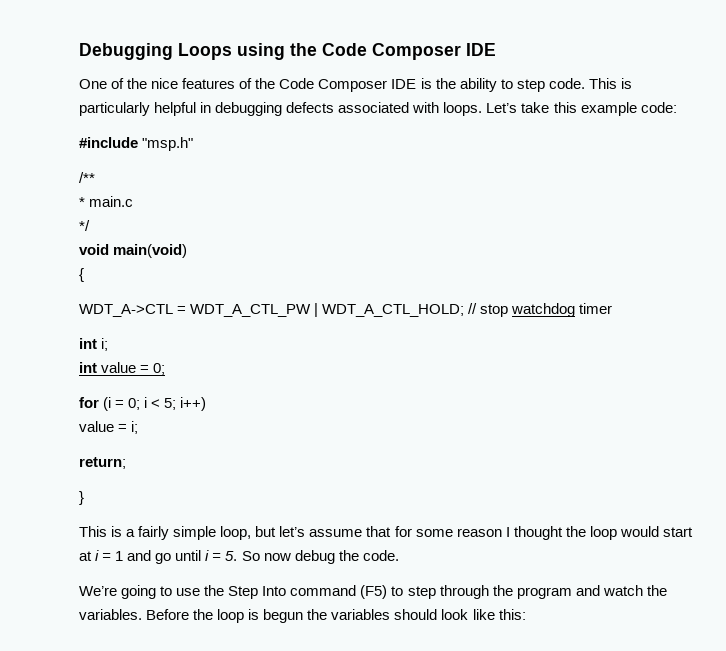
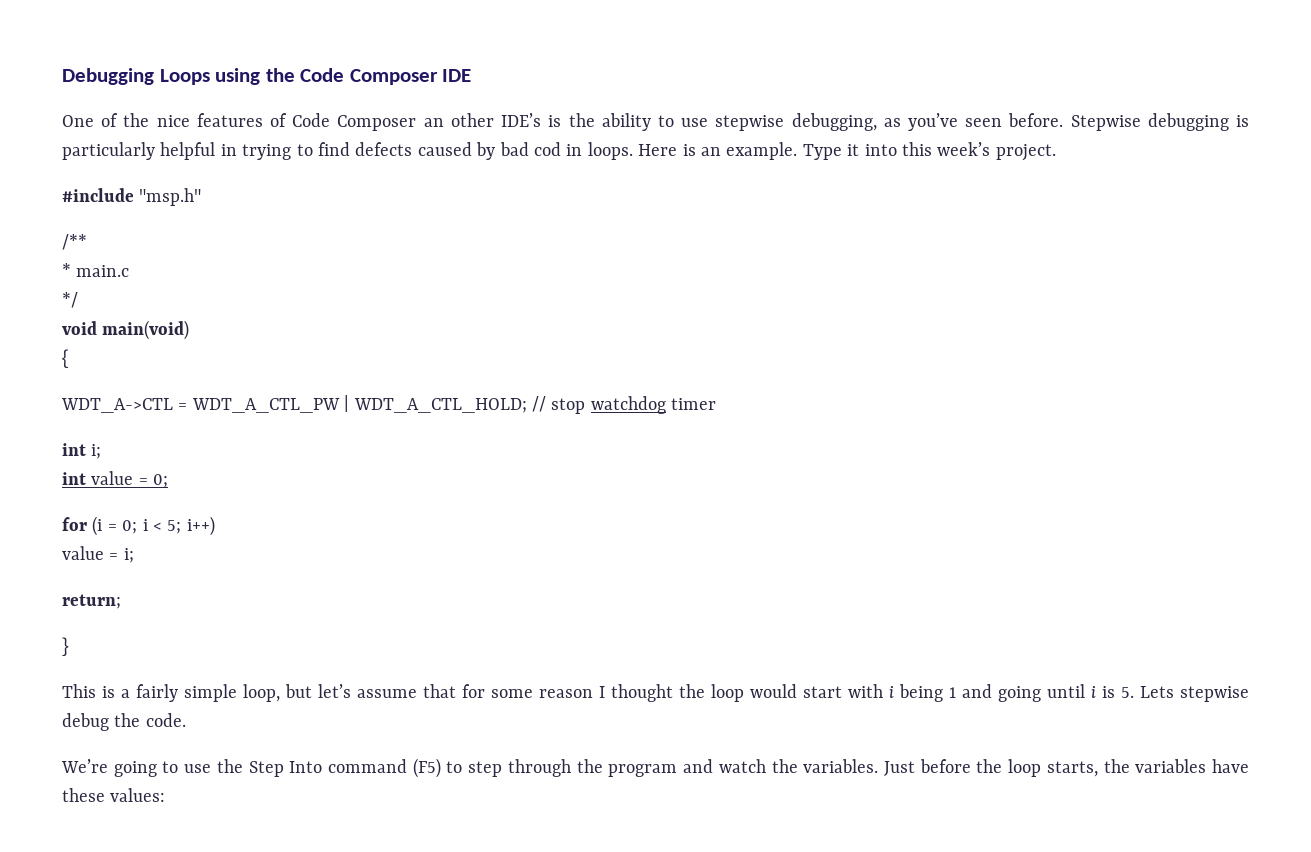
[255,78,417,92] the Code Composer IDE -> [292,113,542,131] Code Composer an other IDE’s
[516,78,632,92] [79,102,677,116] step code. This is particularly helpful in debugging defects associated with loops. Let’s take this example code: -> [681,113,1249,131] [62,142,1056,161] use stepwise debugging, as you’ve seen before. Stepwise debugging is particularly helpful in trying to find defects caused by bad cod in loops. Here is an example. Type it into this week’s project.
[79,550,112,561] at i = -> [848,684,943,702] with i being
[155,553,172,564] go -> [998,686,1041,702] going
[212,551,291,561] = 5. So now -> [1102,686,1249,702] is 5. Lets stepwise
[146,609,526,623] Before the loop is begun the variables should look like this: -> [883,759,1250,777] [62,788,166,802] Just before the loop starts, the variables have these values:

